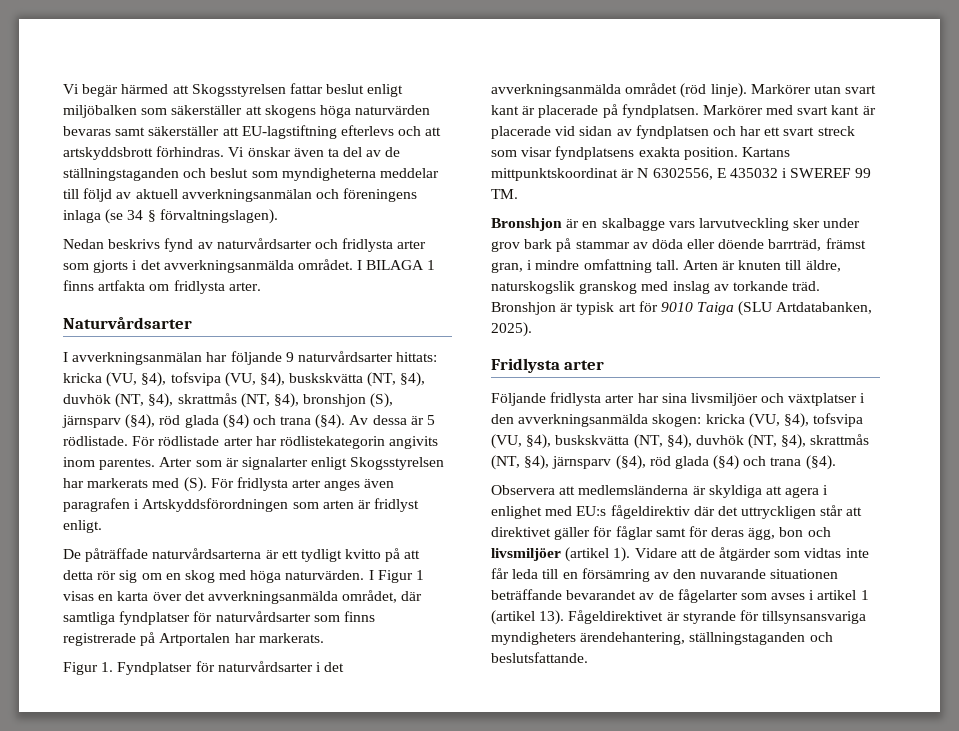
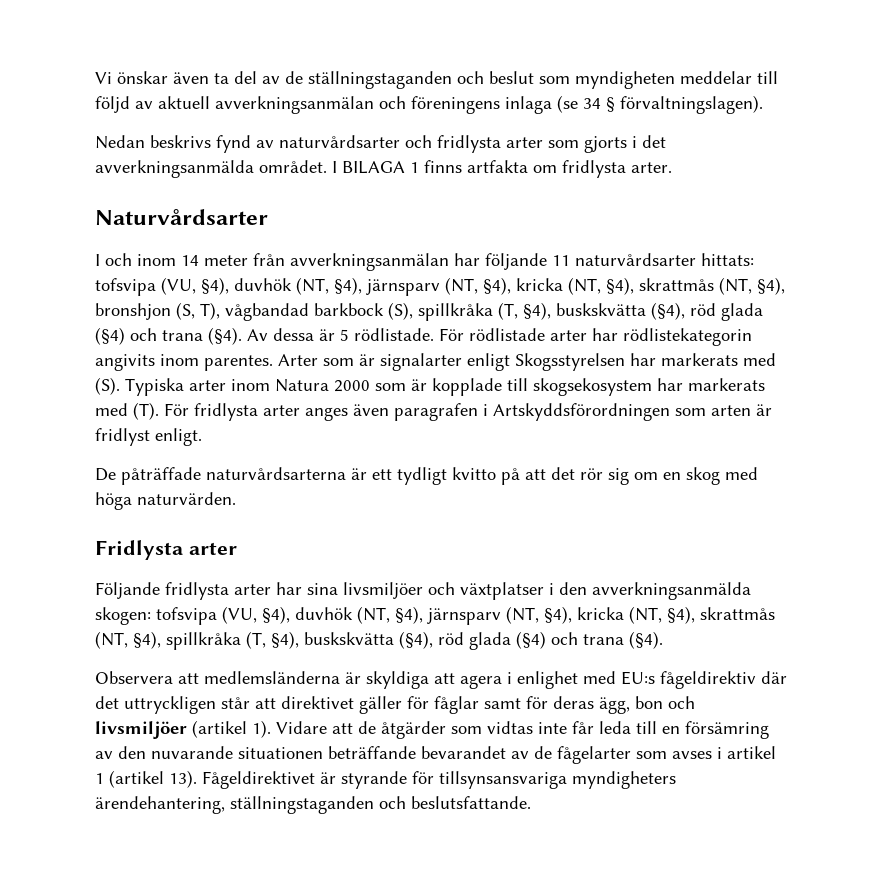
[63,83,404,97] [63,105,431,118] [63,125,442,139] [63,146,245,160] Vi begär härmed att Skogsstyrelsen fattar beslut enligt miljöbalken som säkerställer att skogens höga naturvärden bevaras samt säkerställer att EU-lagstiftning efterlevs och att artskyddsbrott förhindras. Vi -> [95,72,112,84] Vi
[281,168,376,181] myndigheterna -> [575,71,675,89] myndigheten
(68, 357) none -> [105,253,285,266] och inom 14 meter från
[285,352,294,362] 9 -> [552,255,570,266] 11
[63,372,426,387] [63,394,111,404] kricka (VU, §4), tofsvipa (VU, §4), buskskvätta (NT, §4), duvhök -> [95,277,563,296] tofsvipa (VU, §4), duvhök (NT, §4), järnsparv (NT, §4), kricka
[370,393,394,408] [62,415,121,428] (S), järnsparv -> [176,302,646,321] (S, T), vågbandad barkbock (S), spillkråka (T, §4), buskskvätta
(207, 484) none -> [125,378,765,396] [95,402,159,420] Typiska arter inom Natura 2000 som är kopplade till skogsekosystem har markerats med (T).
[63,570,93,580] detta -> [551,467,575,480] det
[368,570,425,583] [63,590,423,604] [63,611,375,625] [63,632,324,646] [63,661,345,675] [491,83,877,98] [491,104,876,118] [491,125,855,139] [491,146,790,160] [491,168,872,181] [491,189,518,199] [491,218,861,231] [491,238,866,252] [491,259,841,273] [491,281,821,294] [491,301,873,316] [491,322,532,337] I Figur 1 visas en karta över det avverkningsanmälda området, där samtliga fyndplatser för naturvårdsarter som finns registrerade på Artportalen har markerats. // Figur 1. Fyndplatser för naturvårdsarter i det avverkningsanmälda området (röd linje). Markörer utan svart kant är placerade på fyndplatsen. Markörer med svart kant är placerade vid sidan av fyndplatsen och har ett svart streck som visar fyndplatsens exakta position. Kartans mittpunktskoordinat är N 6302556, E 435032 i SWEREF 99 TM. // Bronshjon är en skalbagge vars larvutveckling sker under grov bark på stammar av döda eller döende barrträd, främst gran, i mindre omfattning tall. Arten är knuten till äldre, naturskogslik granskog med inslag av torkande träd. Bronshjon är typisk art för 9010 Taiga (SLU Artdatabanken, 2025). -> (236, 498) none
[705,413,864,428] [491,434,870,449] [491,455,612,470] kricka (VU, §4), tofsvipa (VU, §4), buskskvätta (NT, §4), duvhök (NT, §4), skrattmås (NT, §4), järnsparv -> [156,606,775,625] [95,631,394,650] tofsvipa (VU, §4), duvhök (NT, §4), järnsparv (NT, §4), kricka (NT, §4), skrattmås (NT, §4), spillkråka (T, §4), buskskvätta

